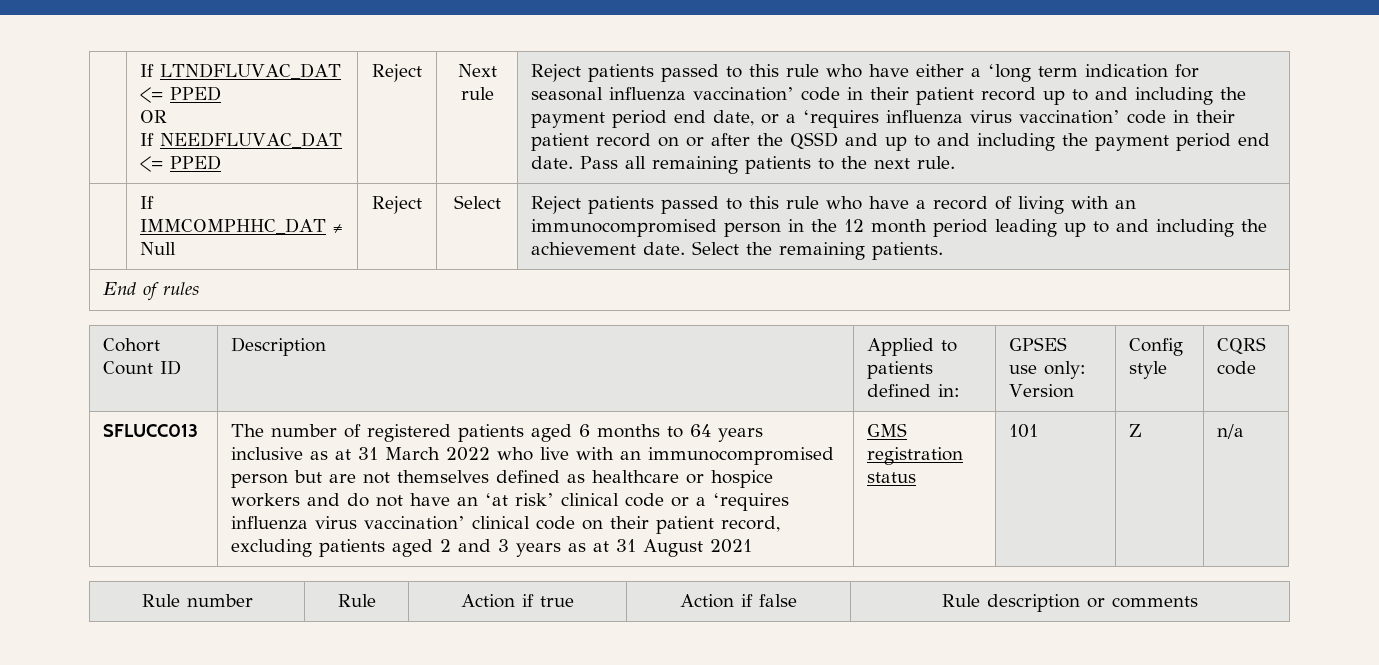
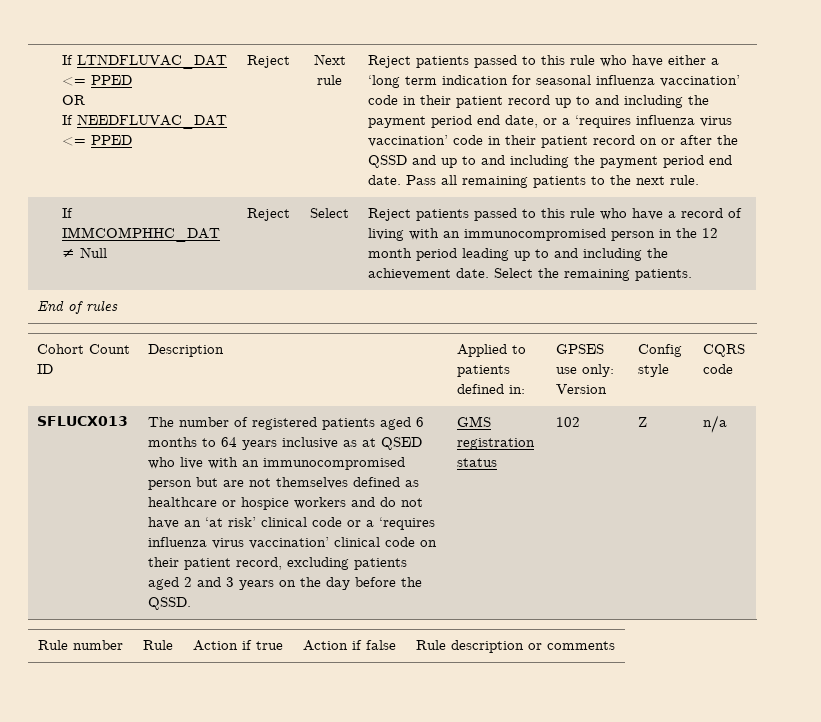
[103,424,199,437] SFLUCC013 -> [37,416,129,426] SFLUCX013
[358,447,491,461] 31 March 2022 -> [381,437,423,450] QSED
[568,539,753,557] as at 31 August 2021 -> [279,577,423,590] [148,597,192,610] on the day before the QSSD.
[1009,424,1039,438] 101 -> [556,417,581,427] 102

